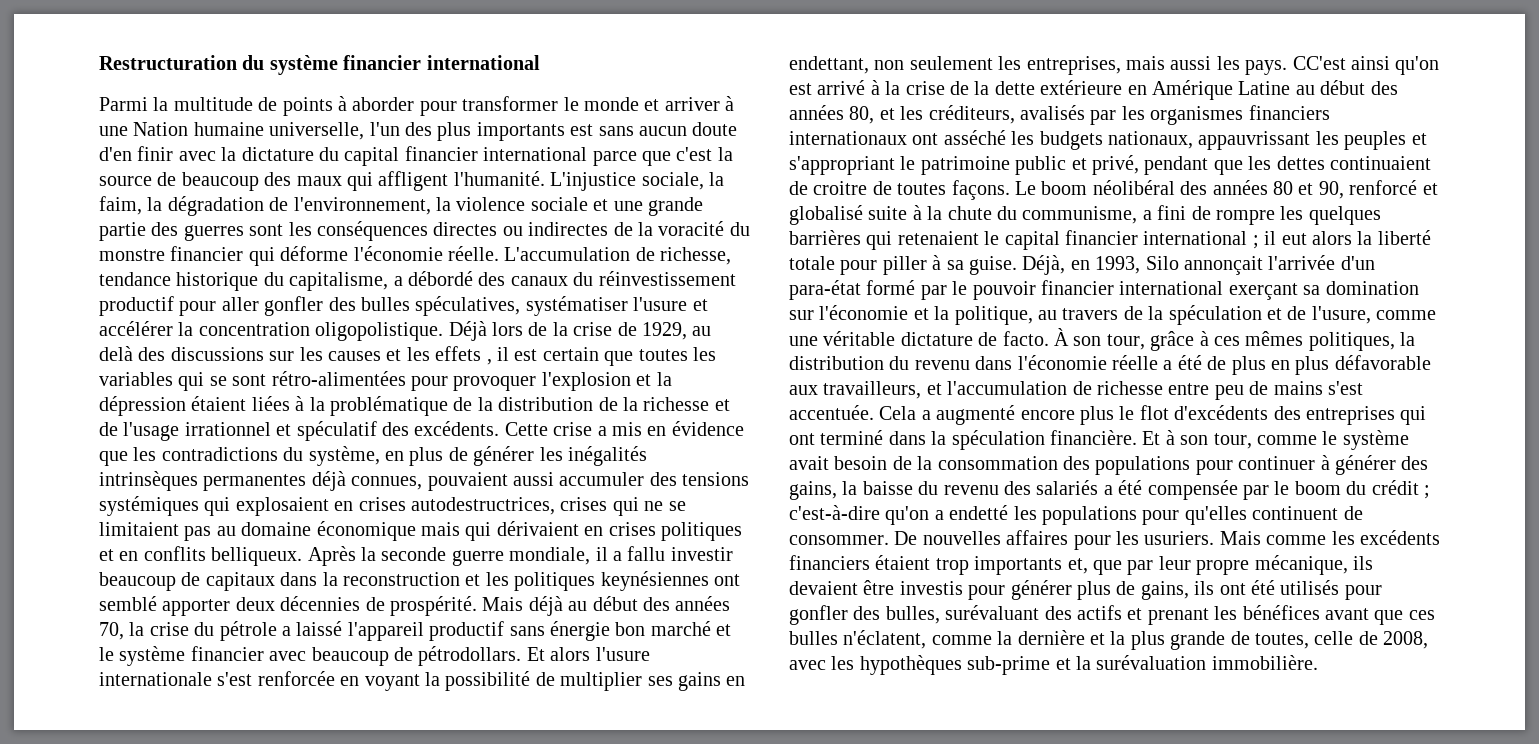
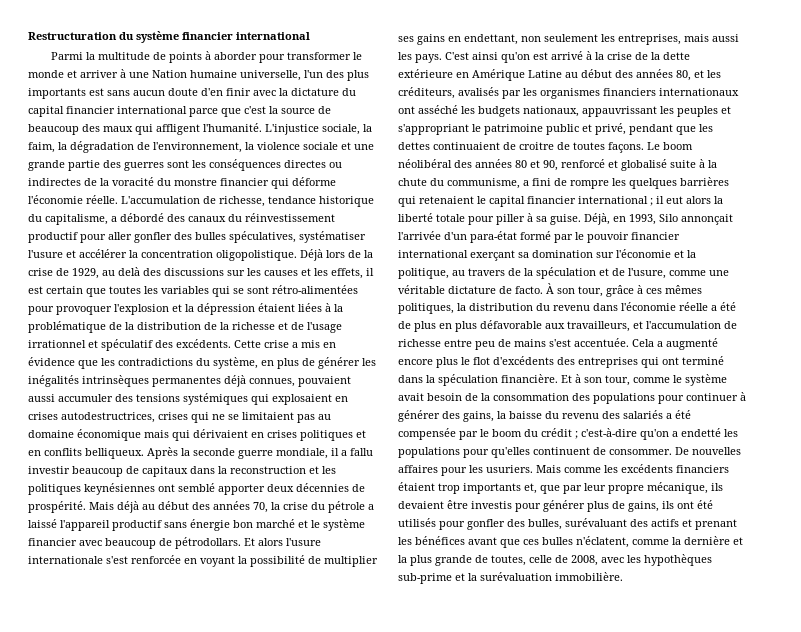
[435,346,492,365] effets , -> [331,268,363,279] effets,
[1292,56,1346,70] CC'est -> [445,52,469,60] C'est

